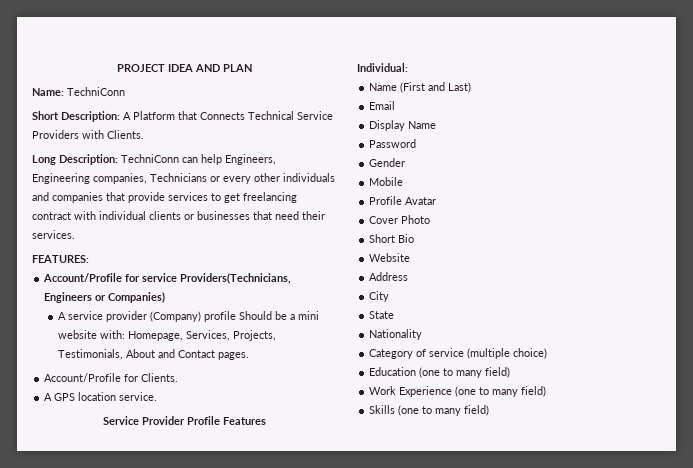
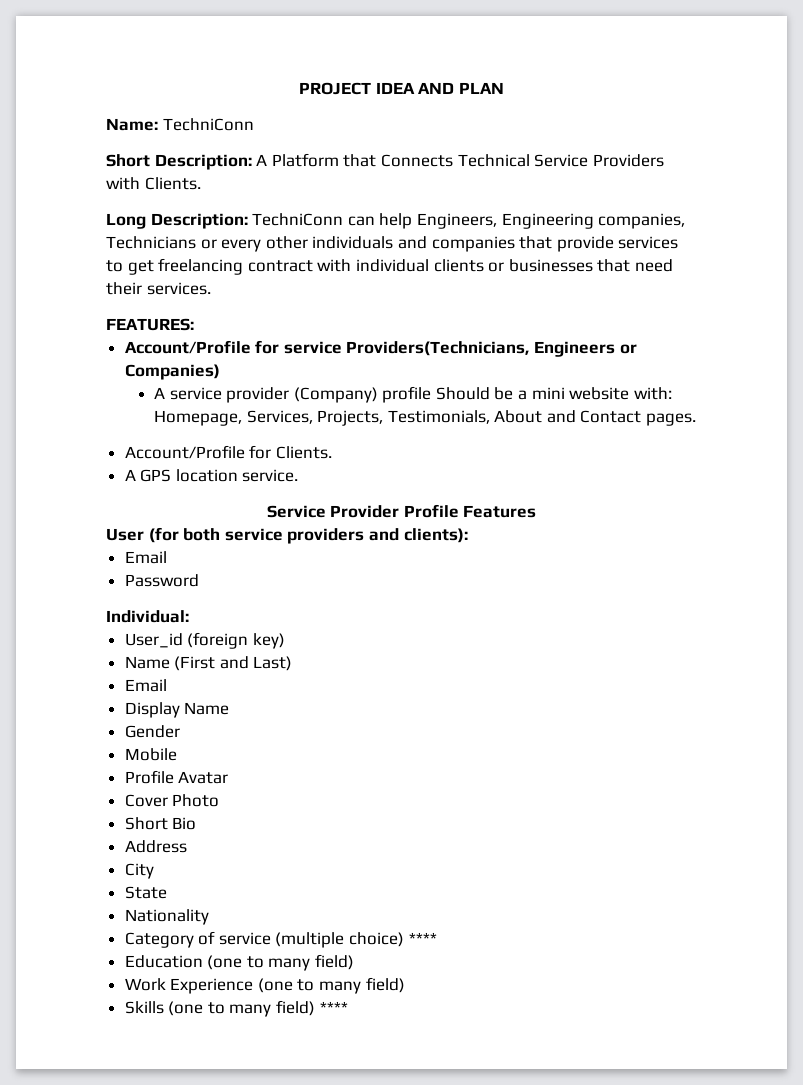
[357,63,408,72] Individual: -> [106,527,468,544] [124,551,167,564] [124,574,199,587] [106,610,189,623] [124,632,285,649] User (for both service providers and clients): // Email // Password // Individual: // User_id (foreign key)
[369,139,417,148] // Password -> (230, 708) none
[369,253,411,262] // Website -> (197, 823) none
(548, 353) none -> [408,932,437,944] ****
(490, 410) none -> [319,1001,348,1013] ****

